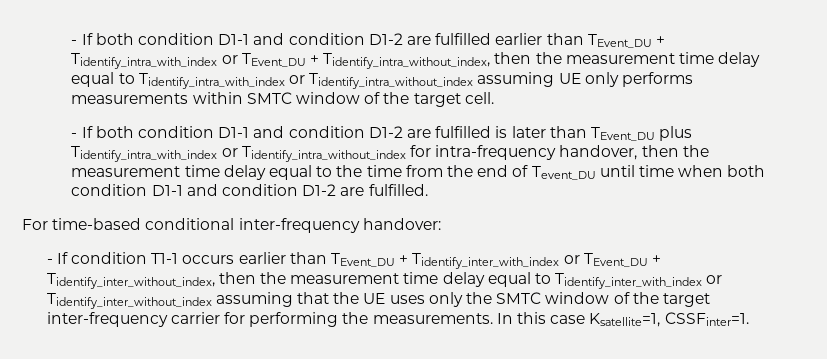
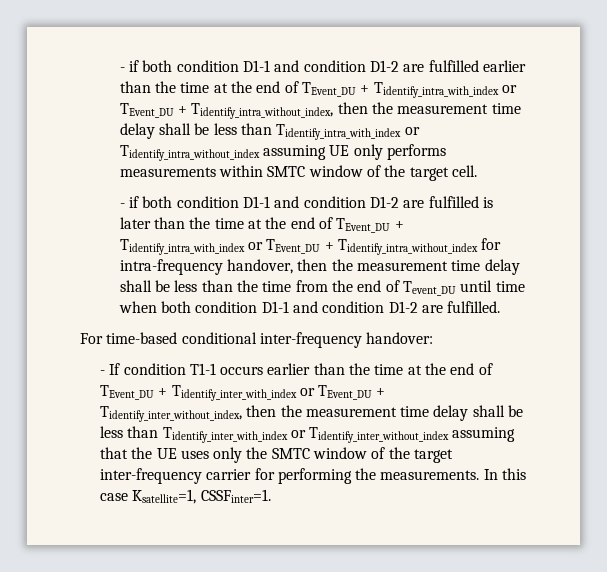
[71,33,93,45] - If -> [119,60,140,72] - if
(584, 39) none -> [155,81,299,93] the time at the end of
[71,72,135,87] equal to -> [159,123,273,135] shall be less than
[81,126,93,138] If -> [129,196,140,208] if
[590,126,693,141] [71,146,238,162] TEvent_DU plus Tidentify_intra_with_index or -> [189,217,404,233] [119,239,334,255] the time at the end of TEvent_DU + Tidentify_intra_with_index or TEvent_DU +
[269,165,333,180] equal to -> [119,280,233,292] shall be less than
(327, 258) none -> [349,363,493,375] the time at the end of
[487,272,552,287] equal to -> [472,405,524,417] [99,426,159,438] shall be less than

